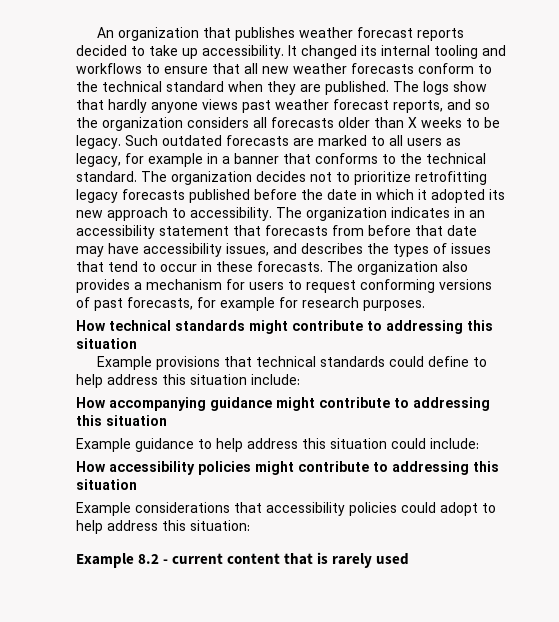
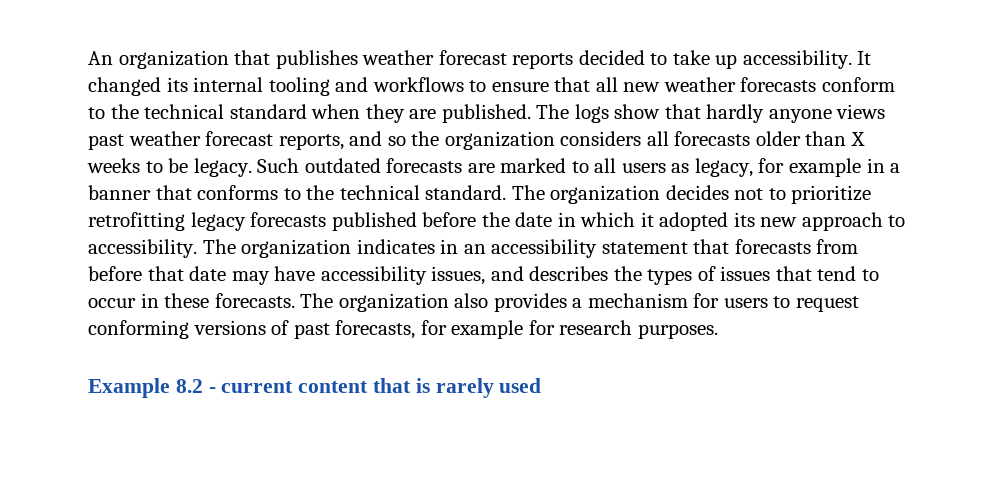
[76,320,493,334] [76,338,137,349] [97,356,488,370] [76,374,300,388] [76,397,490,411] [76,415,167,426] [76,438,479,452] [76,461,499,475] [76,479,137,490] [76,502,496,516] [76,520,250,534] // How technical standards might contribute to addressing this situation // Example provisions that technical standards could define to help address this situation include: // How accompanying guidance might contribute to addressing this situation // Example guidance to help address this situation could include: // How accessibility policies might contribute to addressing this situation // Example considerations that accessibility policies could adopt to help address this situation: -> (718, 331) none

